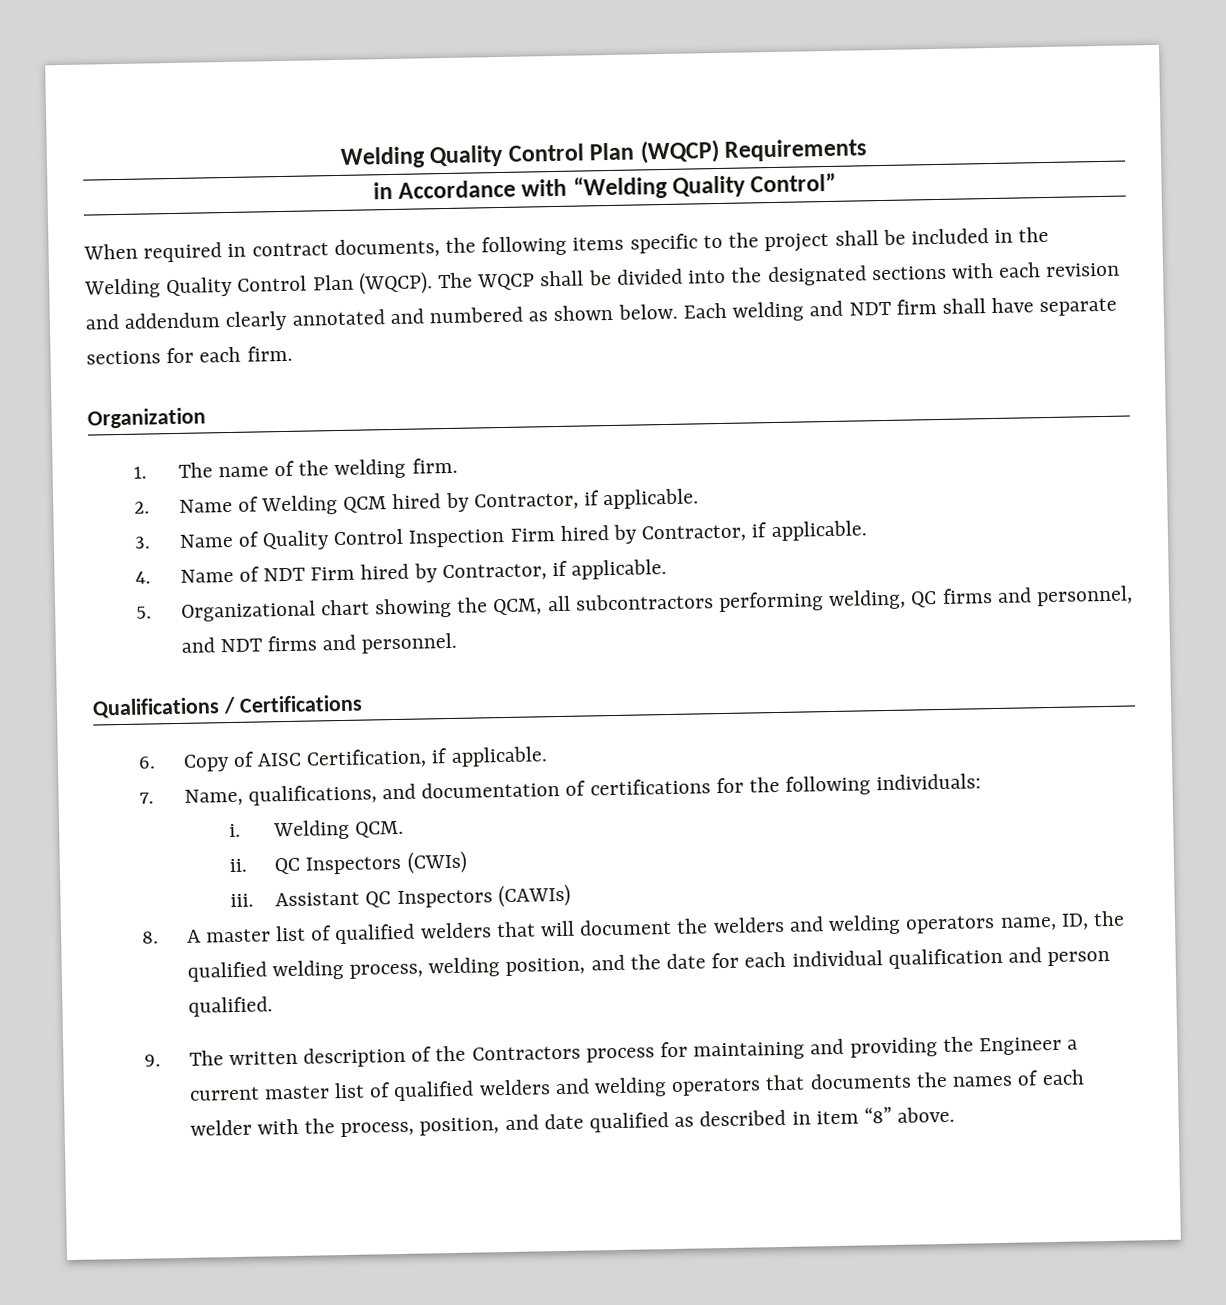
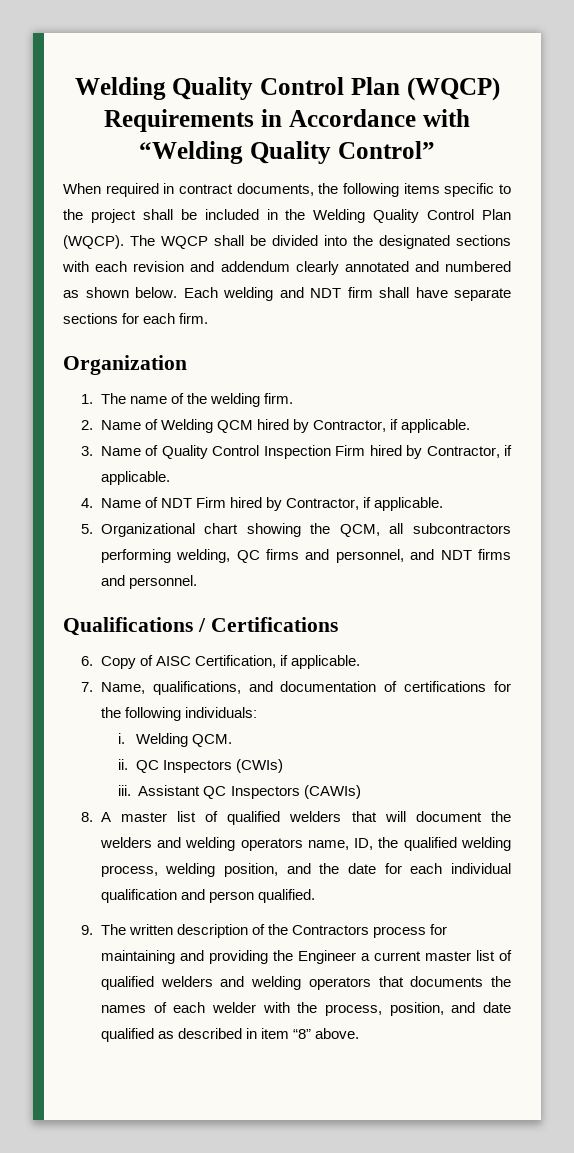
(868, 150) // -> (255, 120) none

